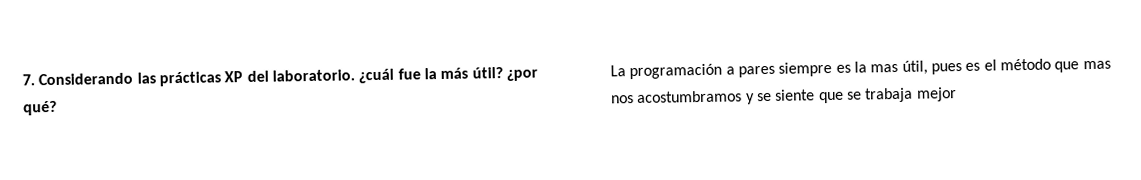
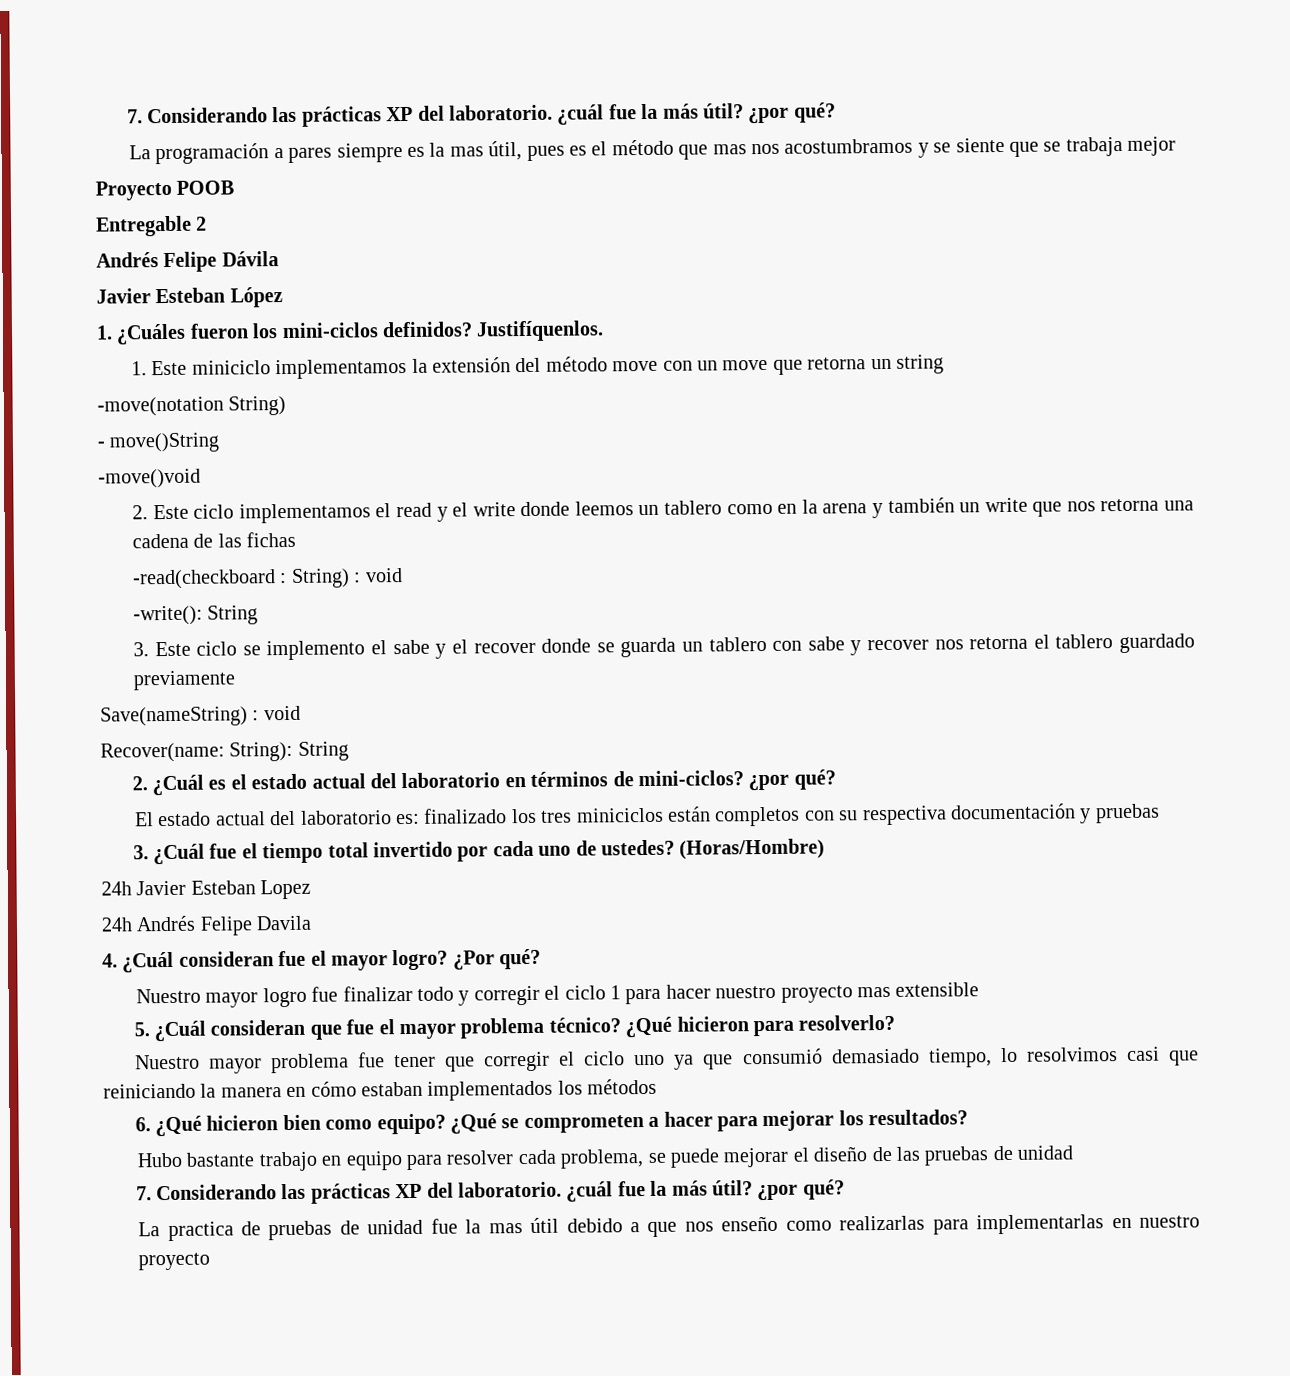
(957, 94) none -> [95,180,235,201] [96,215,208,237] [96,251,279,273] [96,287,283,308] [96,320,605,345] [131,354,945,380] [97,395,287,417] [97,432,221,453] [98,468,201,489] [132,497,1195,524] [132,531,297,549] [132,568,403,590] [133,605,259,626] [133,633,1195,661] [133,670,236,691] [100,705,301,727] [100,741,349,763] [131,769,836,796] [135,803,1160,827] [132,838,826,865] [101,879,312,900] [101,915,313,936] [102,948,542,973] [136,982,980,1008] [133,1014,896,1042] [134,1046,1200,1074] [103,1078,658,1101] [134,1109,969,1137] [137,1145,1074,1172] [135,1179,845,1204] [138,1214,1201,1242] [138,1252,211,1271] // Proyecto POOB // Entregable 2 // Andrés Felipe Dávila // Javier Esteban López // 1. ¿Cuáles fueron los mini-ciclos definidos? Justifíquenlos. // 1. Este miniciclo implementamos la extensión del método move con un move que retorna un string // -move(notation String) // - move()String // -move()void // 2. Este ciclo implementamos el read y el write donde leemos un tablero como en la arena y también un write que nos retorna una cadena de las fichas // -read(checkboard : String) : void // -write(): String // 3. Este ciclo se implemento el sabe y el recover donde se guarda un tablero con sabe y recover nos retorna el tablero guardado previamente // Save(nameString) : void // Recover(name: String): String // 2. ¿Cuál es el estado actual del laboratorio en términos de mini-ciclos? ¿por qué? // El estado actual del laboratorio es: finalizado los tres miniciclos están completos con su respectiva documentación y pruebas // 3. ¿Cuál fue el tiempo total invertido por cada uno de ustedes? (Horas/Hombre) // 24h Javier Esteban Lopez // 24h Andrés Felipe Davila // 4. ¿Cuál consideran fue el mayor logro? ¿Por qué? // Nuestro mayor logro fue finalizar todo y corregir el ciclo 1 para hacer nuestro proyecto mas extensible // 5. ¿Cuál consideran que fue el mayor problema técnico? ¿Qué hicieron para resolverlo? // Nuestro mayor problema fue tener que corregir el ciclo uno ya que consumió demasiado tiempo, lo resolvimos casi que reiniciando la manera en cómo estaban implementados los métodos // 6. ¿Qué hicieron bien como equipo? ¿Qué se comprometen a hacer para mejorar los resultados? // Hubo bastante trabajo en equipo para resolver cada problema, se puede mejorar el diseño de las pruebas de unidad // 7. Considerando las prácticas XP del laboratorio. ¿cuál fue la más útil? ¿por qué? // La practica de pruebas de unidad fue la mas útil debido a que nos enseño como realizarlas para implementarlas en nuestro proyecto

